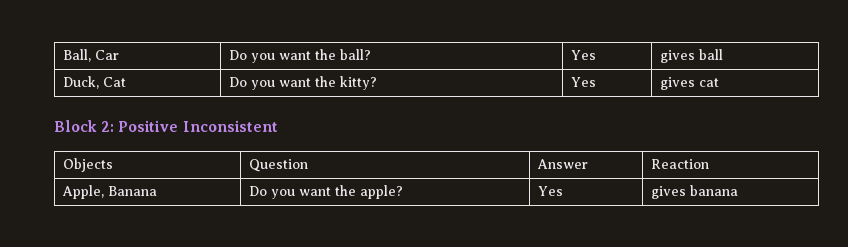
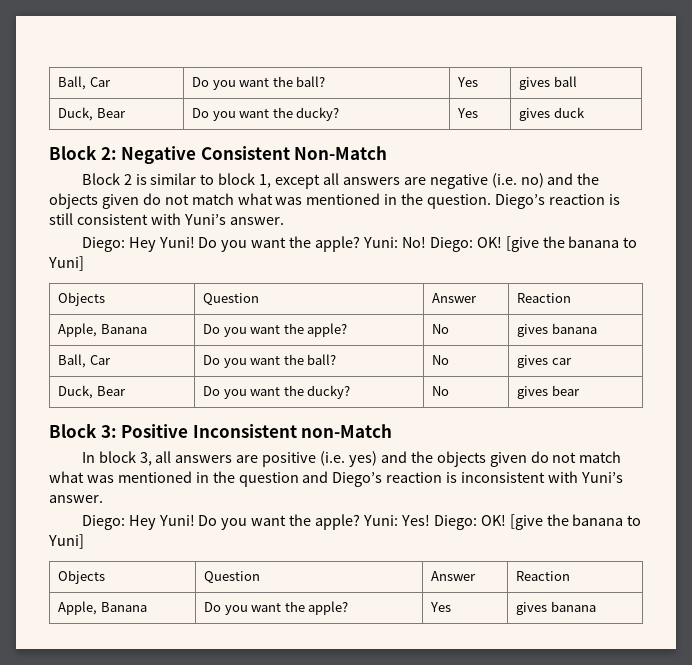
[103,77,127,87] [229,76,378,90] [571,77,597,87] [660,77,720,90] Cat | Do you want the kitty? | Yes | gives cat -> [96,108,126,118] [191,107,340,121] [456,108,478,118] [518,107,585,121] Bear | Do you want the ducky? | Yes | gives duck
[118,120,278,132] Positive Inconsistent -> [121,146,388,164] [81,173,600,189] [49,193,620,209] [49,213,284,225] [81,236,638,252] [48,256,84,271] [57,292,105,306] [202,293,259,306] [431,293,477,303] [516,293,571,303] [57,323,147,337] [202,323,348,337] [431,324,449,334] [516,323,597,337] [57,354,111,368] [202,354,337,368] [431,355,449,365] [516,355,572,368] [57,385,126,399] [202,385,351,399] [431,386,449,396] [516,385,580,399] [49,423,393,438] [81,451,622,467] [49,471,623,487] [49,495,103,503] [81,514,642,530] [48,534,84,549] Negative Consistent Non-Match // Block 2 is similar to block 1, except all answers are negative (i.e. no) and the objects given do not match what was mentioned in the question. Diego’s reaction is still consistent with Yuni’s answer. // Diego: Hey Yuni! Do you want the apple? Yuni: No! Diego: OK! [give the banana to Yuni] // Objects | Question | Answer | Reaction // Apple, Banana | Do you want the apple? | No | gives banana // Ball, Car | Do you want the ball? | No | gives car // Duck, Bear | Do you want the ducky? | No | gives bear // Block 3: Positive Inconsistent non-Match // In block 3, all answers are positive (i.e. yes) and the objects given do not match what was mentioned in the question and Diego’s reaction is inconsistent with Yuni’s answer. // Diego: Hey Yuni! Do you want the apple? Yuni: Yes! Diego: OK! [give the banana to Yuni]

